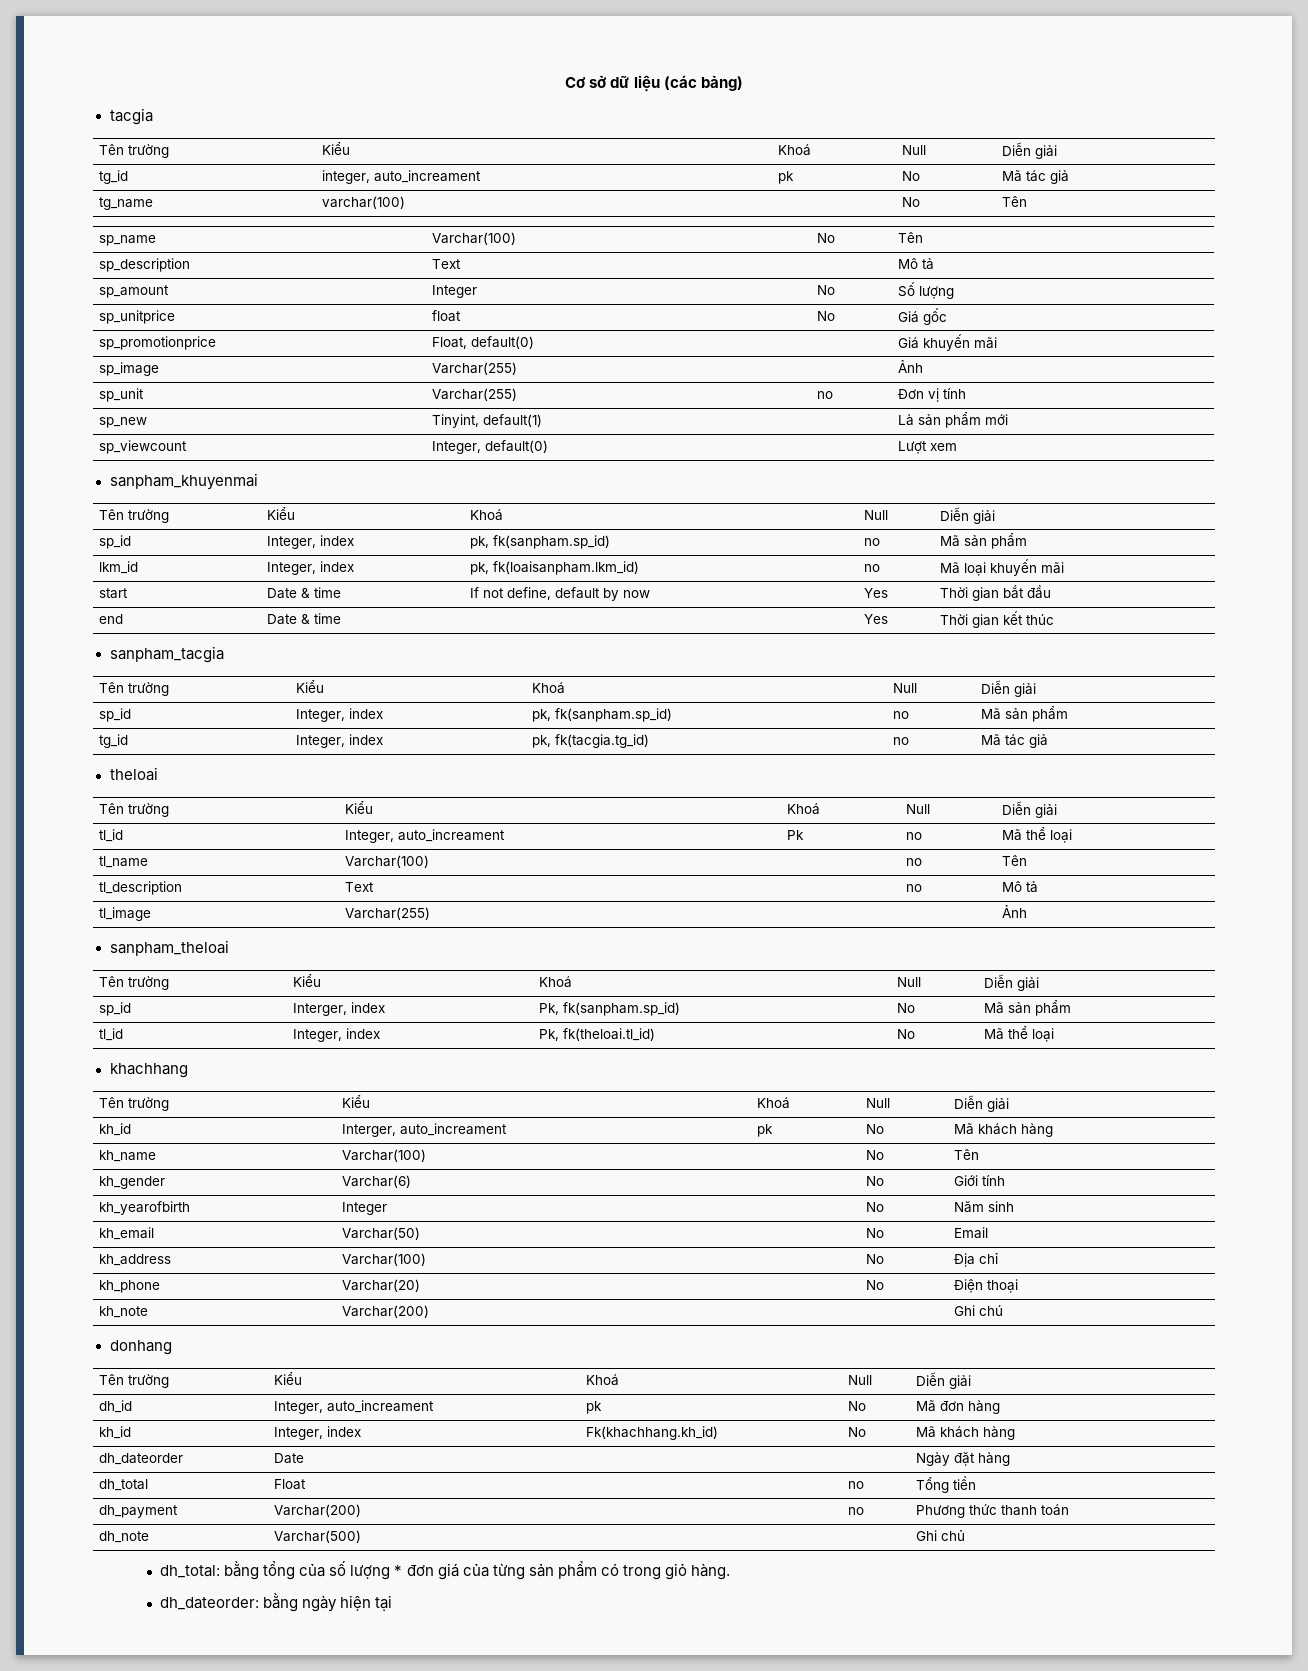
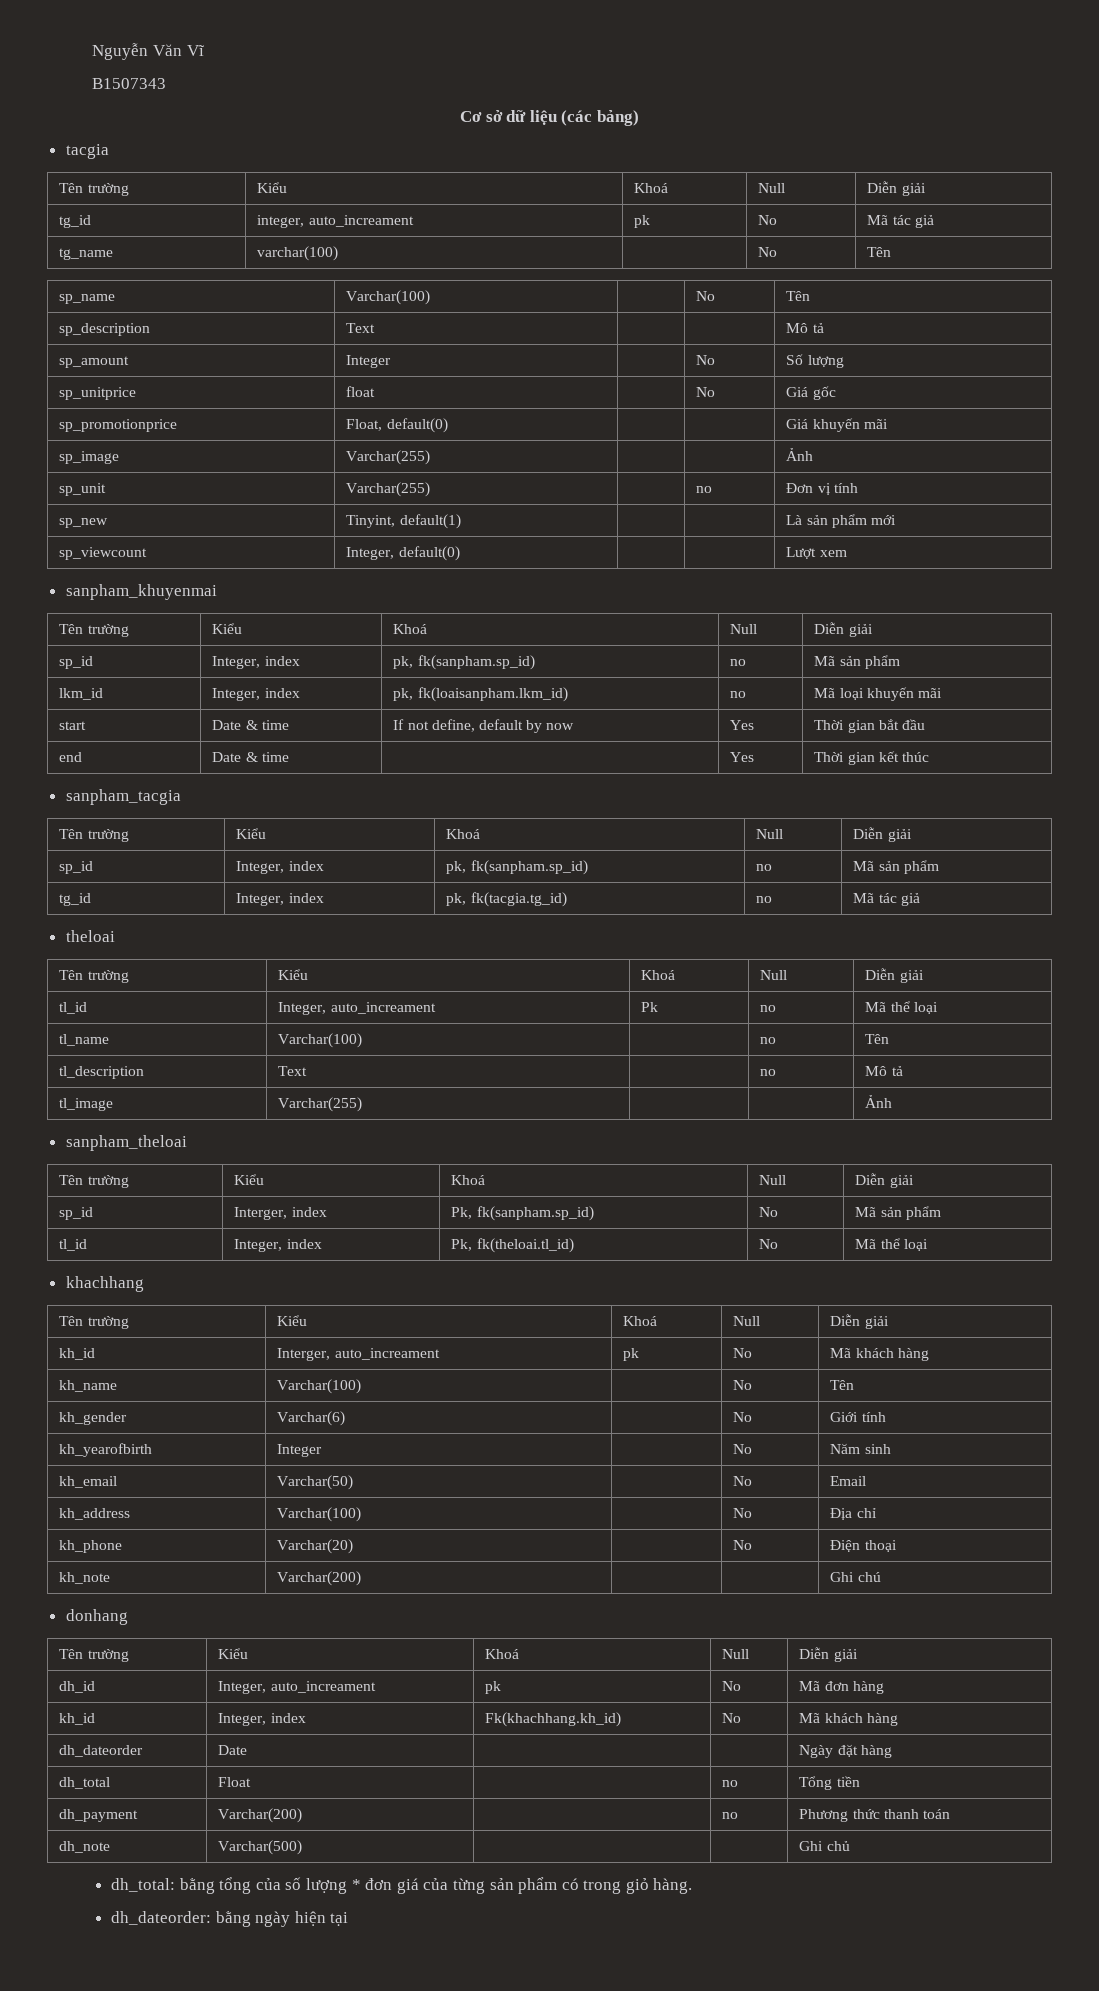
(565, 82) none -> [92,43,205,60] [92,78,167,89] Nguyễn Văn Vĩ // B1507343 //

